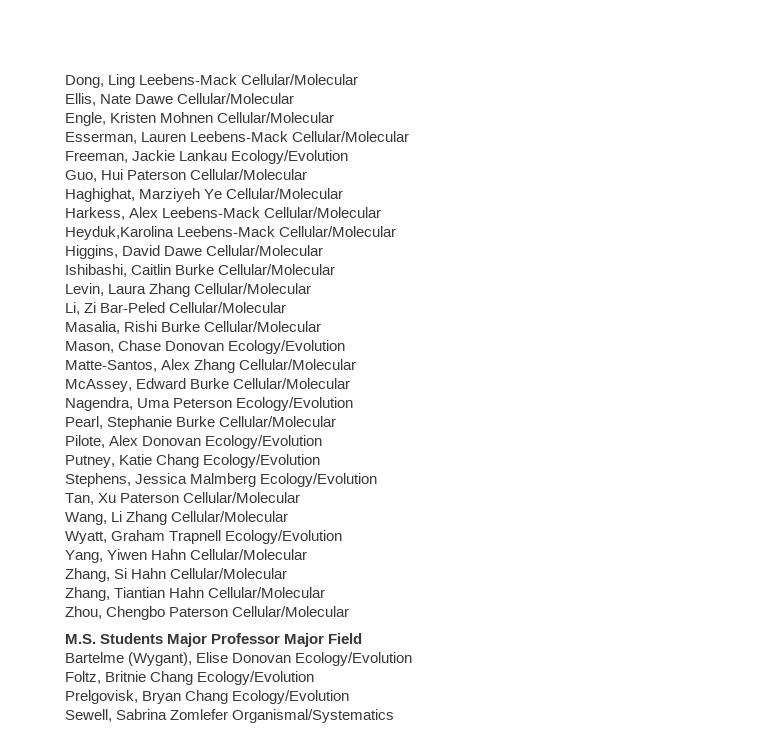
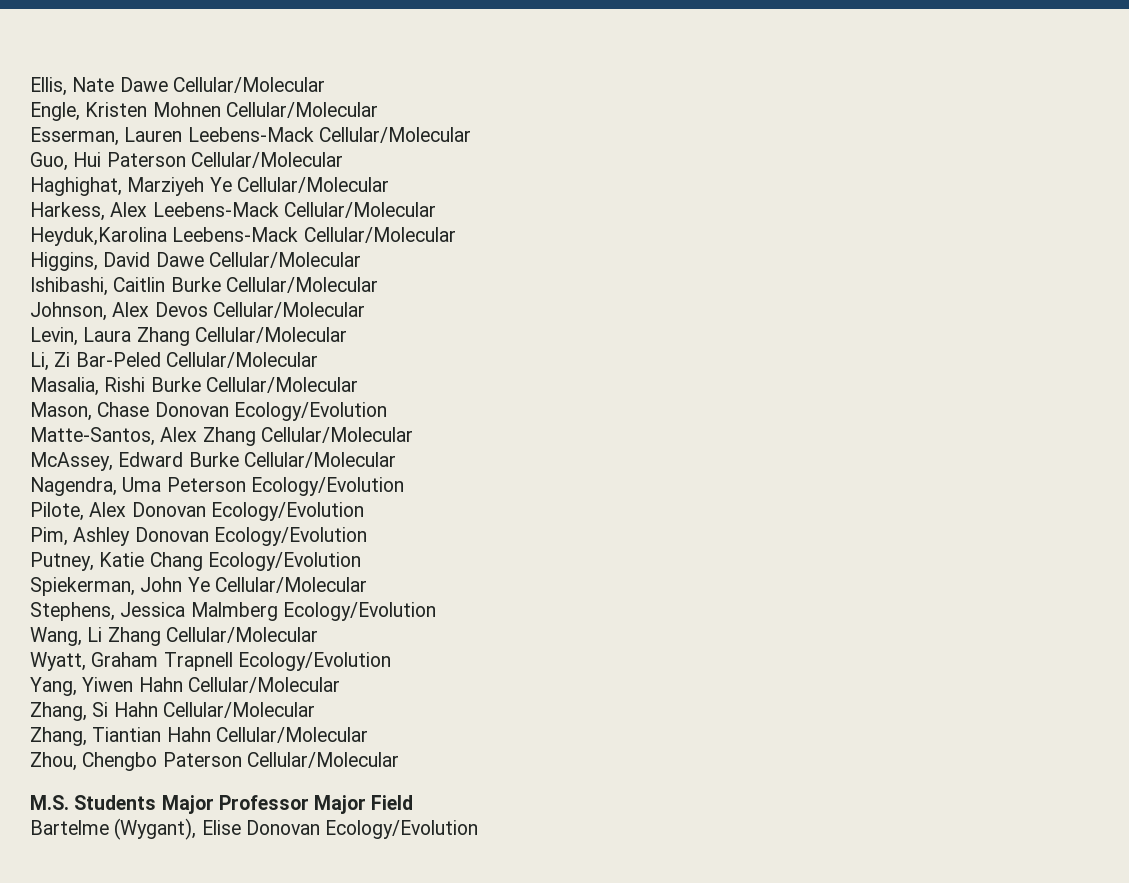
[65,74,359,88] Dong, Ling Leebens-Mack Cellular/Molecular // -> (30, 86) none
[65,150,349,164] // Freeman, Jackie Lankau Ecology/Evolution -> (471, 135) none
(336, 269) none -> [30,302,365,321] // Johnson, Alex Devos Cellular/Molecular
[65,416,337,430] // Pearl, Stephanie Burke Cellular/Molecular -> (404, 486) none
(323, 442) none -> [30,527,367,546] // Pim, Ashley Donovan Ecology/Evolution
(321, 461) none -> [30,577,367,596] // Spiekerman, John Ye Cellular/Molecular
[65,492,301,505] // Tan, Xu Paterson Cellular/Molecular -> (436, 611) none
[65,671,315,685] [65,690,350,704] [65,709,395,723] // Foltz, Britnie Chang Ecology/Evolution // Prelgovisk, Bryan Chang Ecology/Evolution // Sewell, Sabrina Zomlefer Organismal/Systematics -> (479, 829) none

